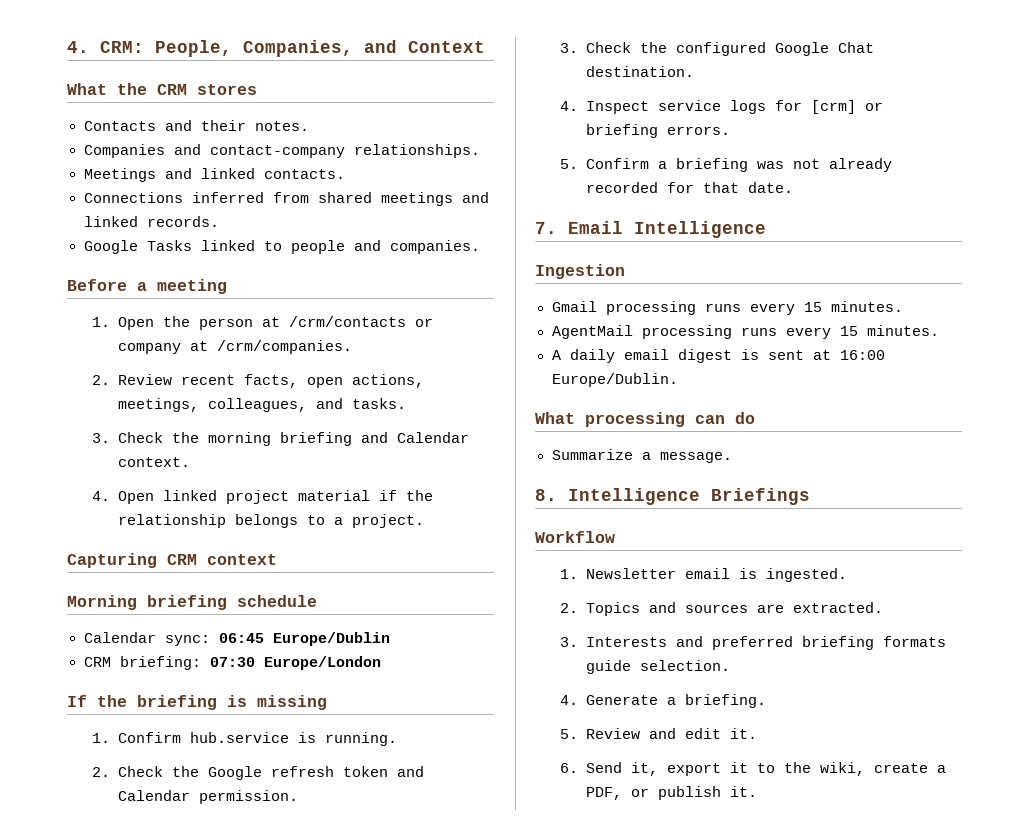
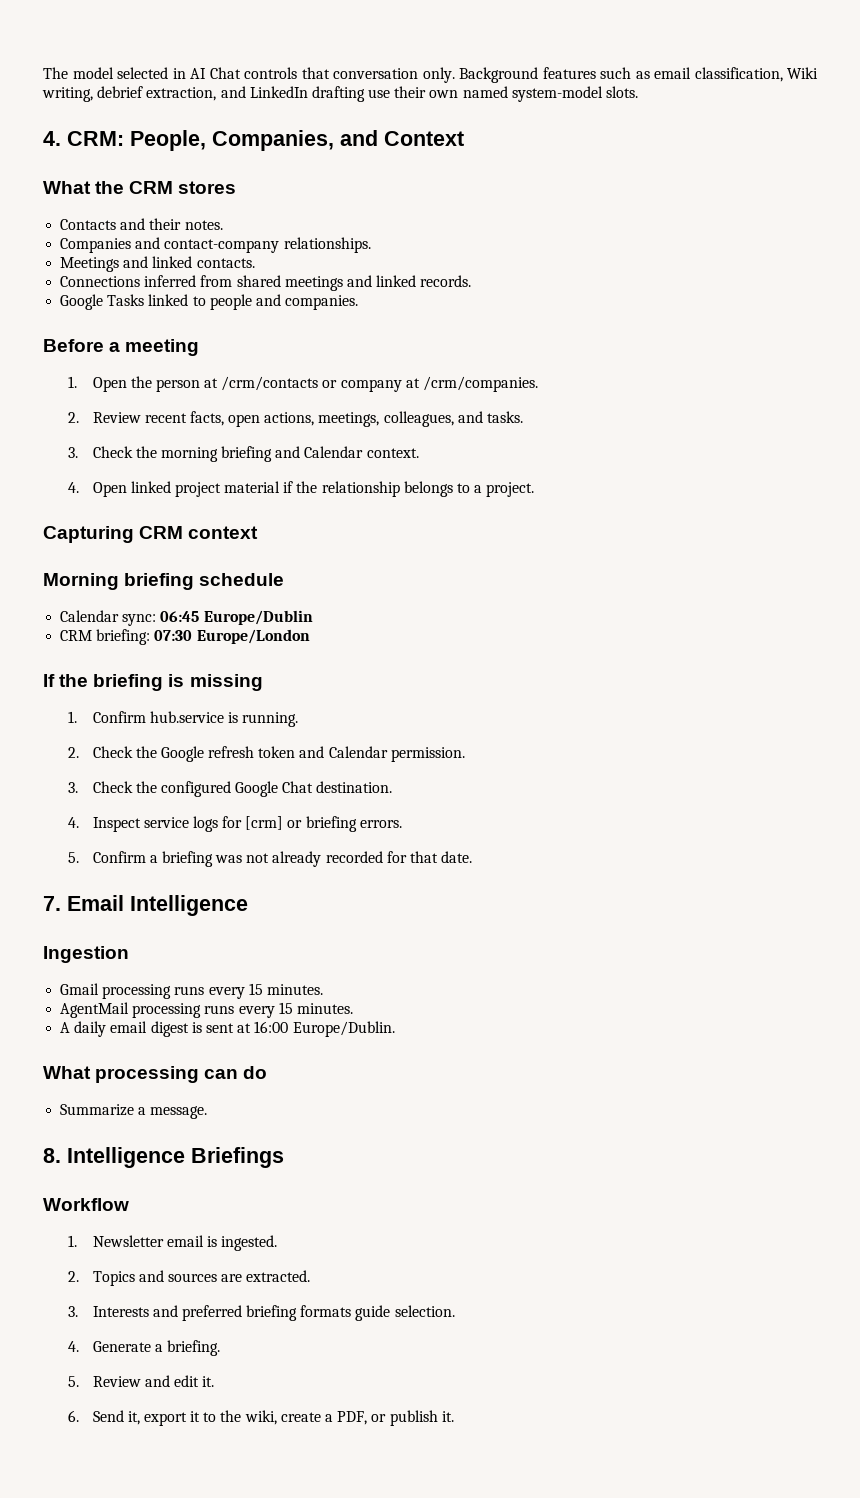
(67, 47) none -> [43,67,818,83] [42,86,639,102] The model selected in AI Chat controls that conversation only. Background features such as email classification, Wiki writing, debrief extraction, and LinkedIn drafting use their own named system-model slots. //

